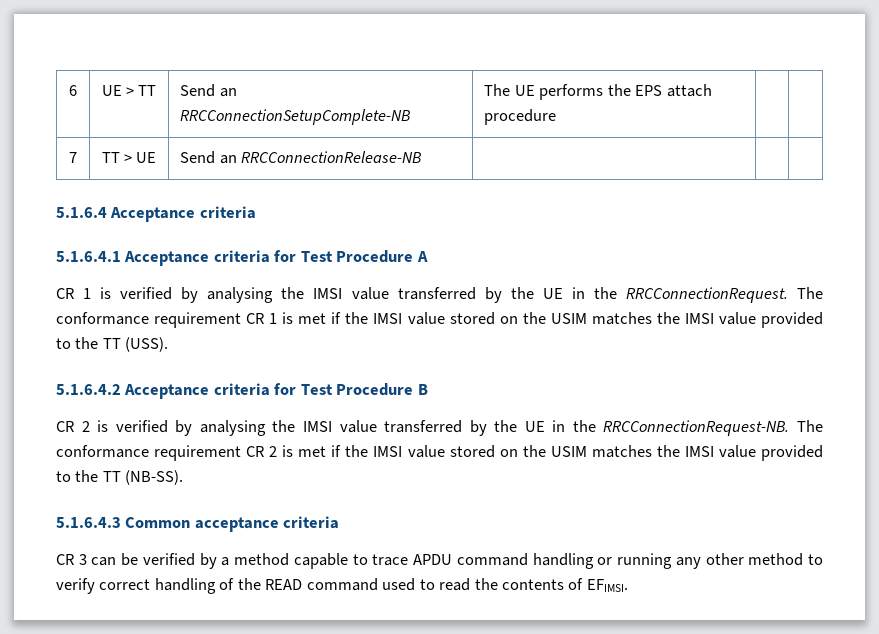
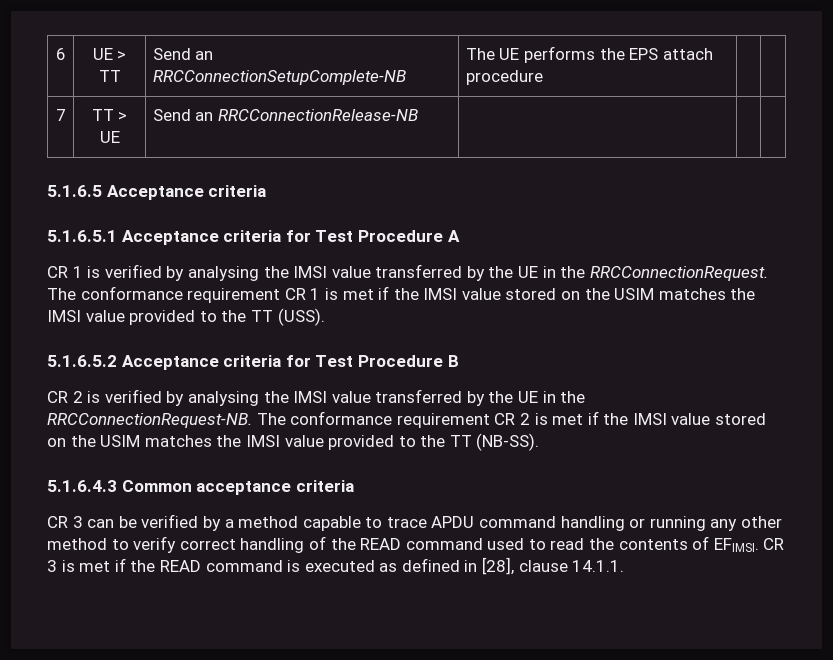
[56,207,107,218] 5.1.6.4 -> [47,185,102,197] 5.1.6.5
[56,251,121,262] 5.1.6.4.1 -> [47,230,117,242] 5.1.6.5.1
[56,384,121,395] 5.1.6.4.2 -> [47,355,117,367] 5.1.6.5.2
(628, 585) none -> [763,538,785,550] [47,557,625,575] CR 3 is met if the READ command is executed as defined in [28], clause 14.1.1.

